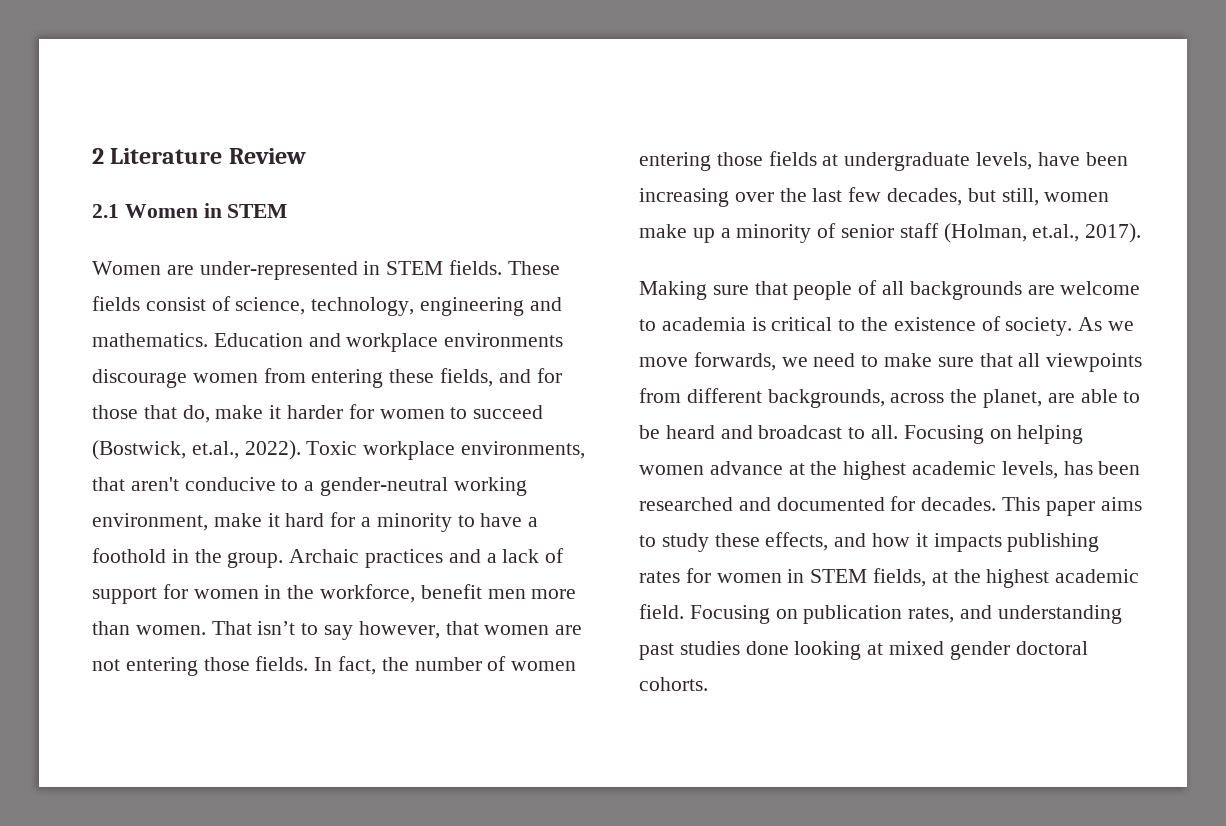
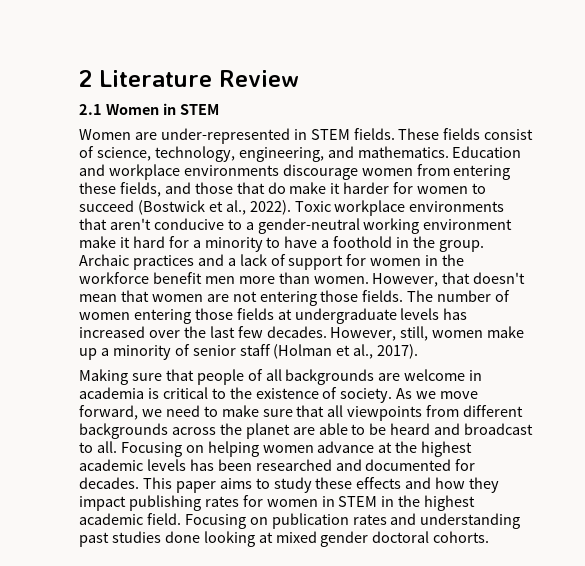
[420,297,525,316] engineering -> [238,147,324,162] engineering,
[536,368,562,383] for -> (191, 188) none
[182,405,210,423] do, -> [267,182,286,194] do
[92,440,239,460] (Bostwick, et.al., -> [137,200,246,215] (Bostwick et al.,
[461,441,586,459] environments, -> [409,201,505,212] environments
[92,513,208,531] environment, -> [423,219,513,230] environment
[320,584,416,603] workforce, -> [79,272,149,284] workforce
[211,621,440,640] That isn’t to say however, -> [372,272,526,287] [79,294,117,302] However, that doesn't mean
[314,656,409,675] In fact, the -> [407,290,434,302] The
[976,152,1128,170] [639,188,729,207] levels, have been increasing -> [400,308,468,320] [79,326,145,338] levels has increased
[887,188,996,206] decades, but -> [266,326,397,341] decades. However,
[943,223,1080,243] (Holman, et.al., -> [273,344,374,359] (Holman et al.,
[639,319,656,331] to -> [469,370,483,381] in
[693,352,776,371] forwards, -> [79,405,138,420] forward,
[767,389,885,408] backgrounds, -> [79,423,168,439] backgrounds
[983,389,1043,408] planet, -> [245,423,290,439] planet
[1001,461,1058,479] levels, -> [146,459,186,471] levels
[765,532,829,551] effects, -> [356,477,402,489] effects
[915,533,1002,552] it impacts -> [469,477,500,493] [79,496,126,511] they impact
[873,568,948,587] fields, at -> [381,496,395,507] in
[908,607,955,623] rates, -> [352,514,387,525] rates

